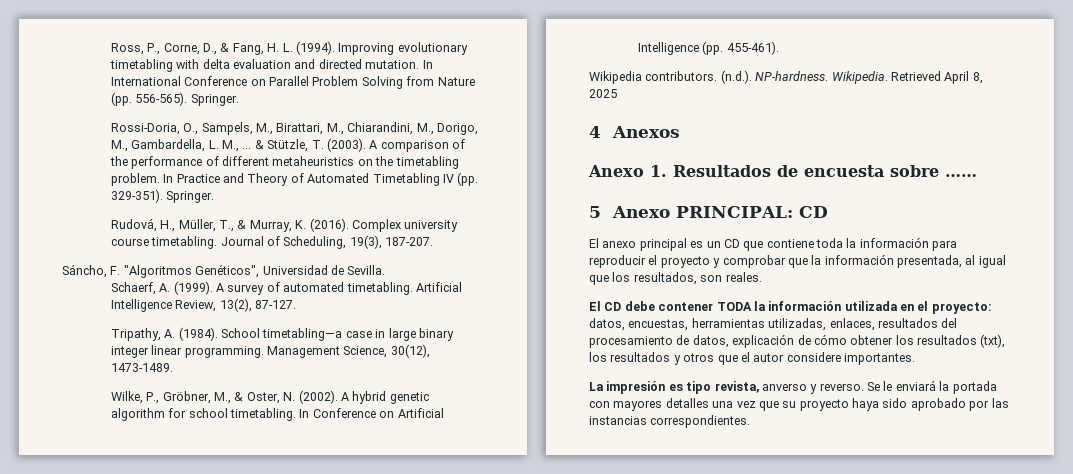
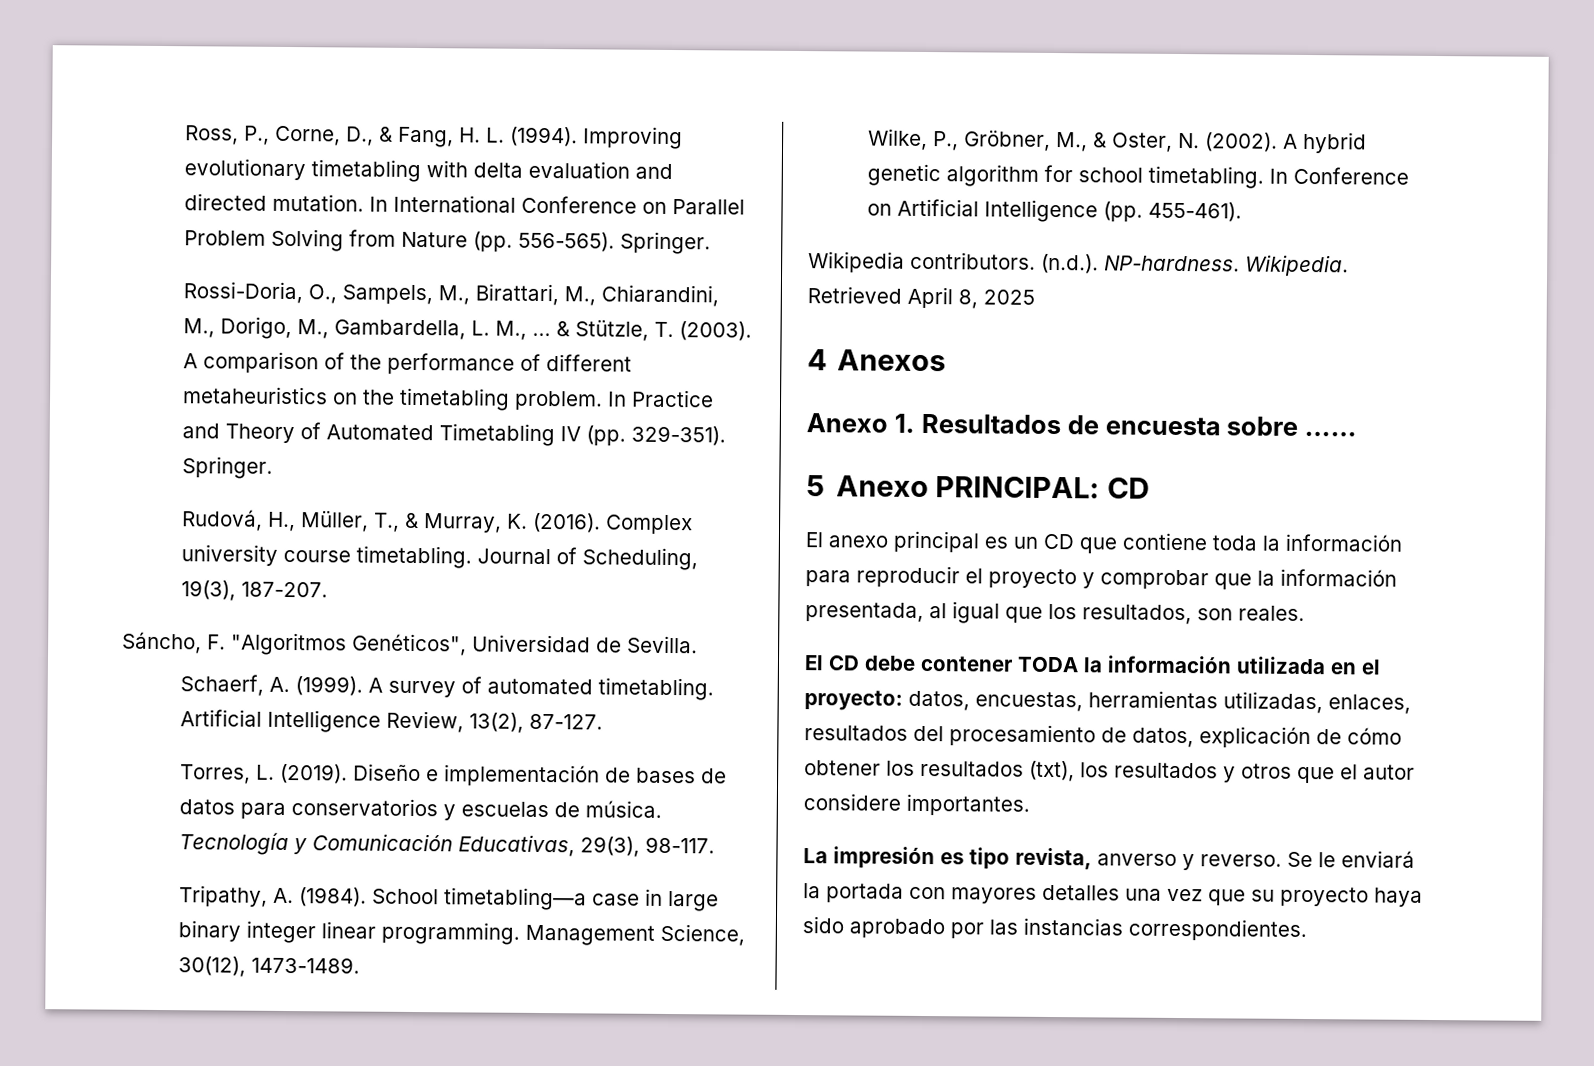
(296, 304) none -> [180,763,728,787] [179,798,663,821] [179,832,716,857] // Torres, L. (2019). Diseño e implementación de bases de datos para conservatorios y escuelas de música. Tecnología y Comunicación Educativas, 29(3), 98-117.

